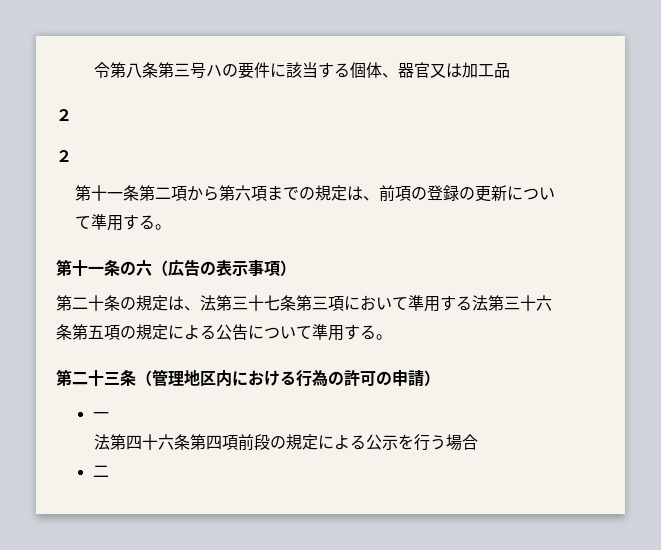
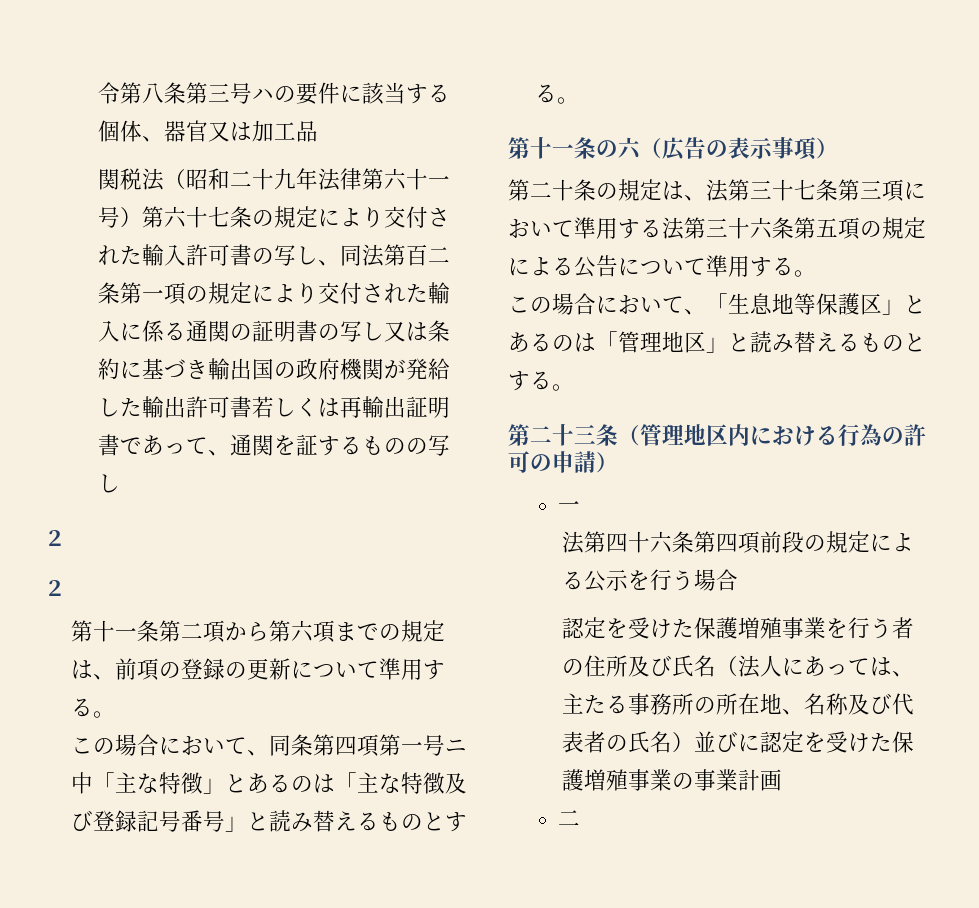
(511, 70) none -> [97,168,450,191] [97,206,450,228] [97,244,450,267] [97,282,450,305] [97,320,450,342] [97,358,450,380] [97,396,450,418] [97,434,450,456] [97,474,120,493] // 関税法（昭和二十九年法律第六十一号）第六十七条の規定により交付された輸入許可書の写し、同法第百二条第一項の規定により交付された輸入に係る通関の証明書の写し又は条約に基づき輸出国の政府機関が発給した輸出許可書若しくは再輸出証明書であって、通関を証するものの写し
(172, 227) none -> [70,734,467,757] [70,772,467,794] [70,810,467,832] [534,84,579,104] // この場合において、同条第四項第一号ニ中「主な特徴」とあるのは「主な特徴及び登録記号番号」と読み替えるものとする。
(392, 337) none -> [508,293,926,315] [508,331,926,353] [508,371,574,391] // この場合において、「生息地等保護区」とあるのは「管理地区」と読み替えるものとする。
(479, 442) none -> [561,617,914,639] [561,655,914,678] [561,693,914,715] [561,731,914,753] [561,769,782,791] // 認定を受けた保護増殖事業を行う者の住所及び氏名（法人にあっては、主たる事務所の所在地、名称及び代表者の氏名）並びに認定を受けた保護増殖事業の事業計画

